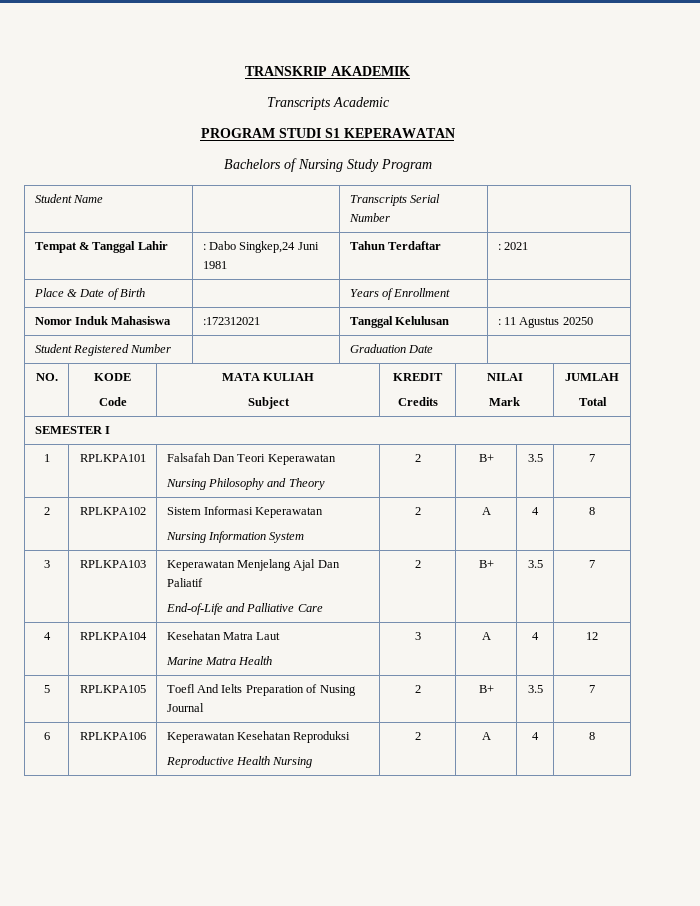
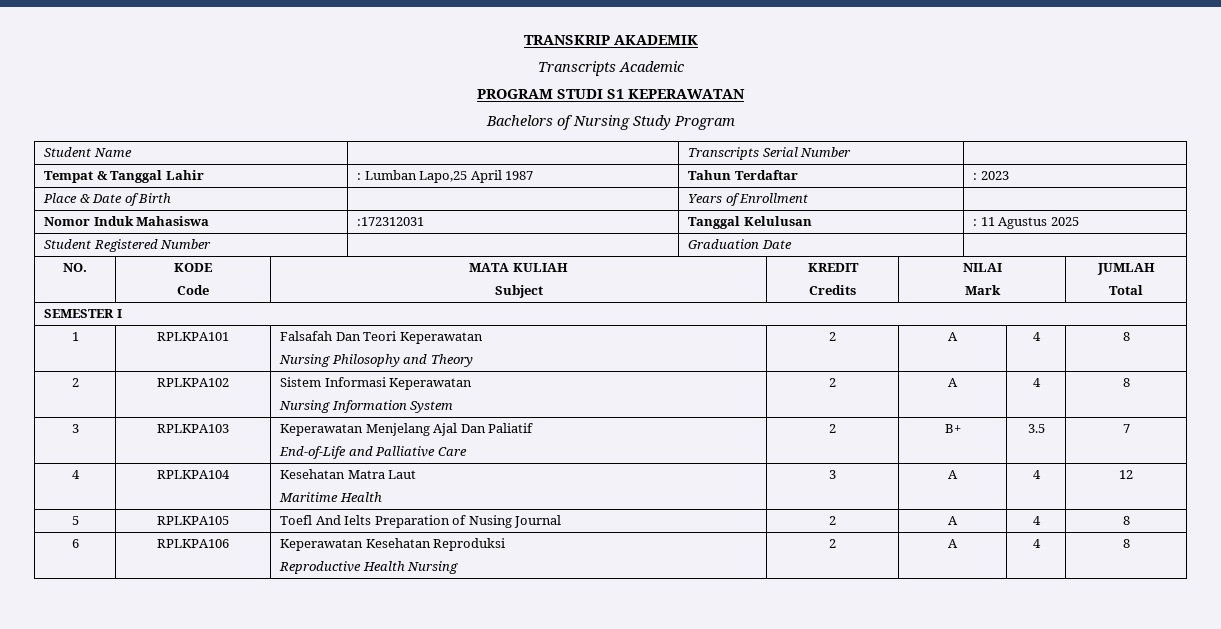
[209,241,319,253] [202,261,227,269] Dabo Singkep,24 Juni 1981 -> [364,170,534,183] Lumban Lapo,25 April 1987
[504,242,529,250] 2021 -> [980,171,1009,180] 2023
[202,317,260,325] :172312021 -> [357,217,425,226] :172312031
[562,317,593,325] 20250 -> [1050,217,1079,226] 2025
[478,454,494,462] [527,454,543,462] [589,454,595,462] B+ | 3.5 | 7 -> [948,332,958,341] [1032,332,1041,341] [1122,332,1130,341] A | 4 | 8
[165,657,237,665] Marine Matra -> [279,492,339,502] Maritime
[478,685,494,693] [527,685,543,693] [589,685,595,693] B+ | 3.5 | 7 -> [948,516,958,525] [1032,516,1041,525] [1122,516,1130,525] A | 4 | 8

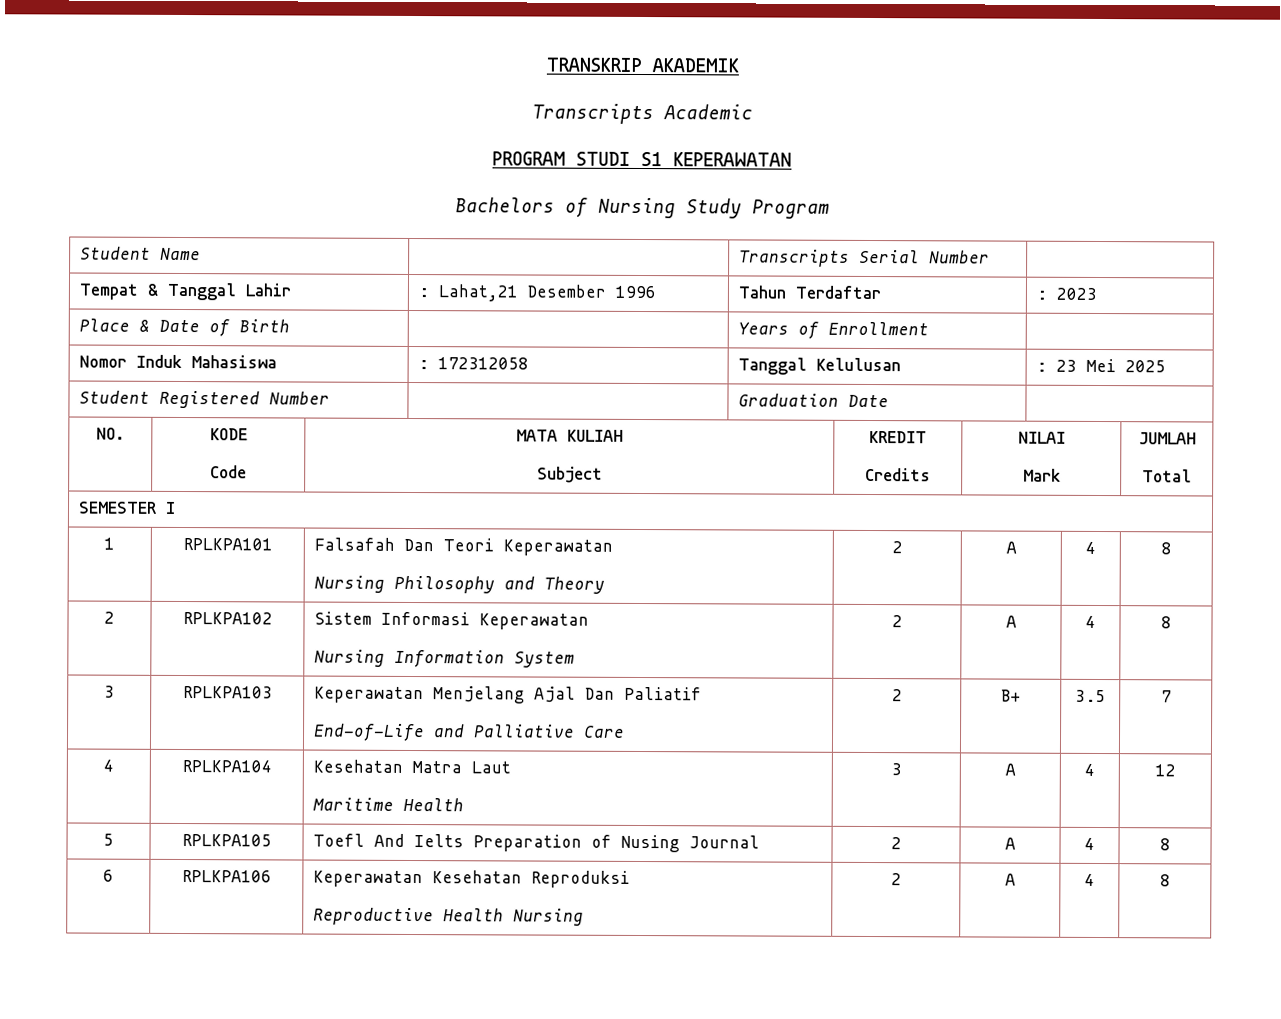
[364,170,534,183] Lumban Lapo,25 April 1987 -> [437,284,656,302] Lahat,21 Desember 1996
[357,217,425,226] :172312031 -> [417,357,529,370] : 172312058
[980,217,1048,229] 11 Agustus -> [1055,358,1116,373] 23 Mei

